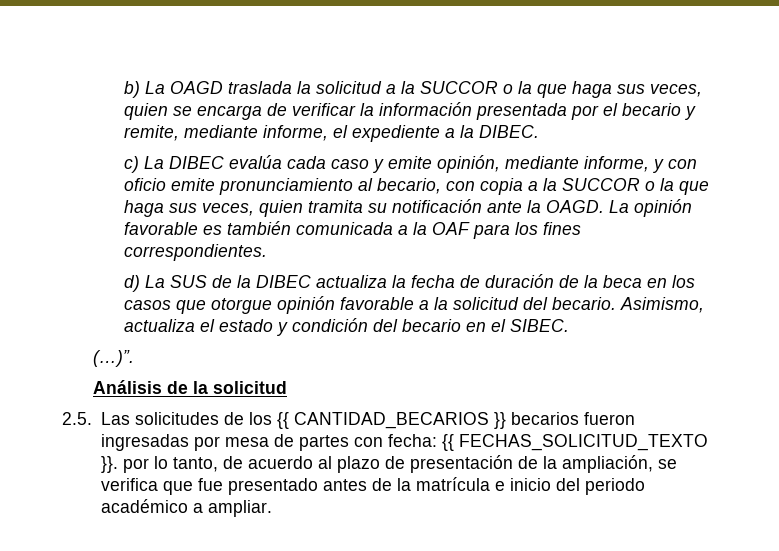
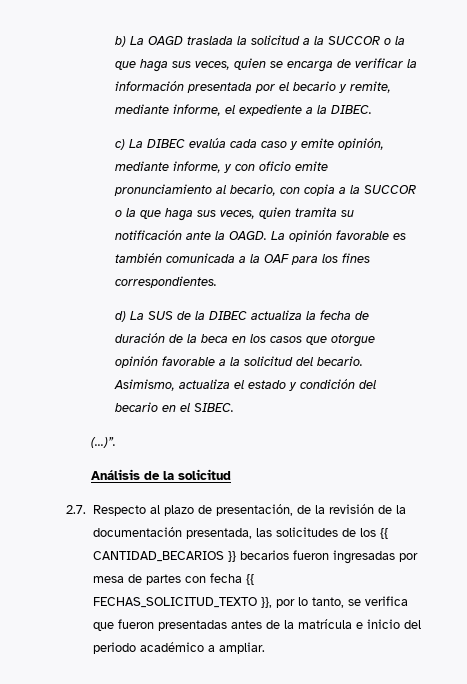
[62,412,130,425] 2.5. Las -> [66,504,406,516] [92,527,272,539] 2.7. Respecto al plazo de presentación, de la revisión de la documentación presentada, las
[387,434,437,447] fecha: -> [209,573,242,583] fecha
[100,456,118,473] }}. -> [260,597,272,608] }},
[222,455,653,473] de acuerdo al plazo de presentación de la ampliación, -> (344, 602) none
[197,478,318,495] fue presentado -> [117,619,227,631] fueron presentadas

